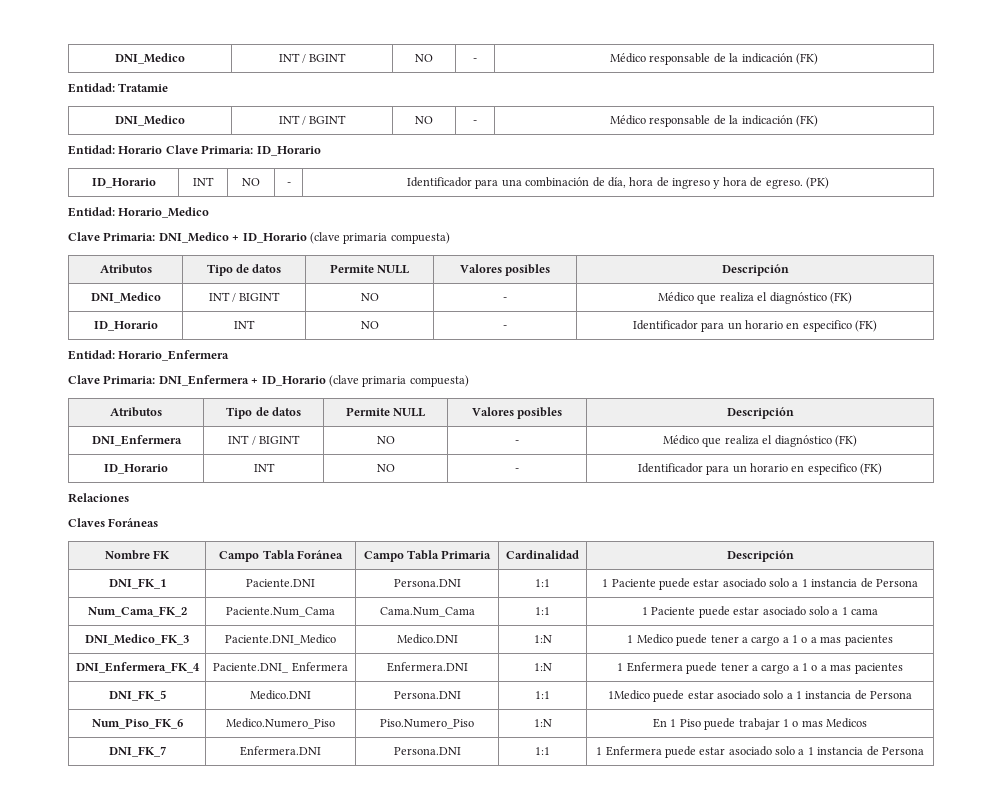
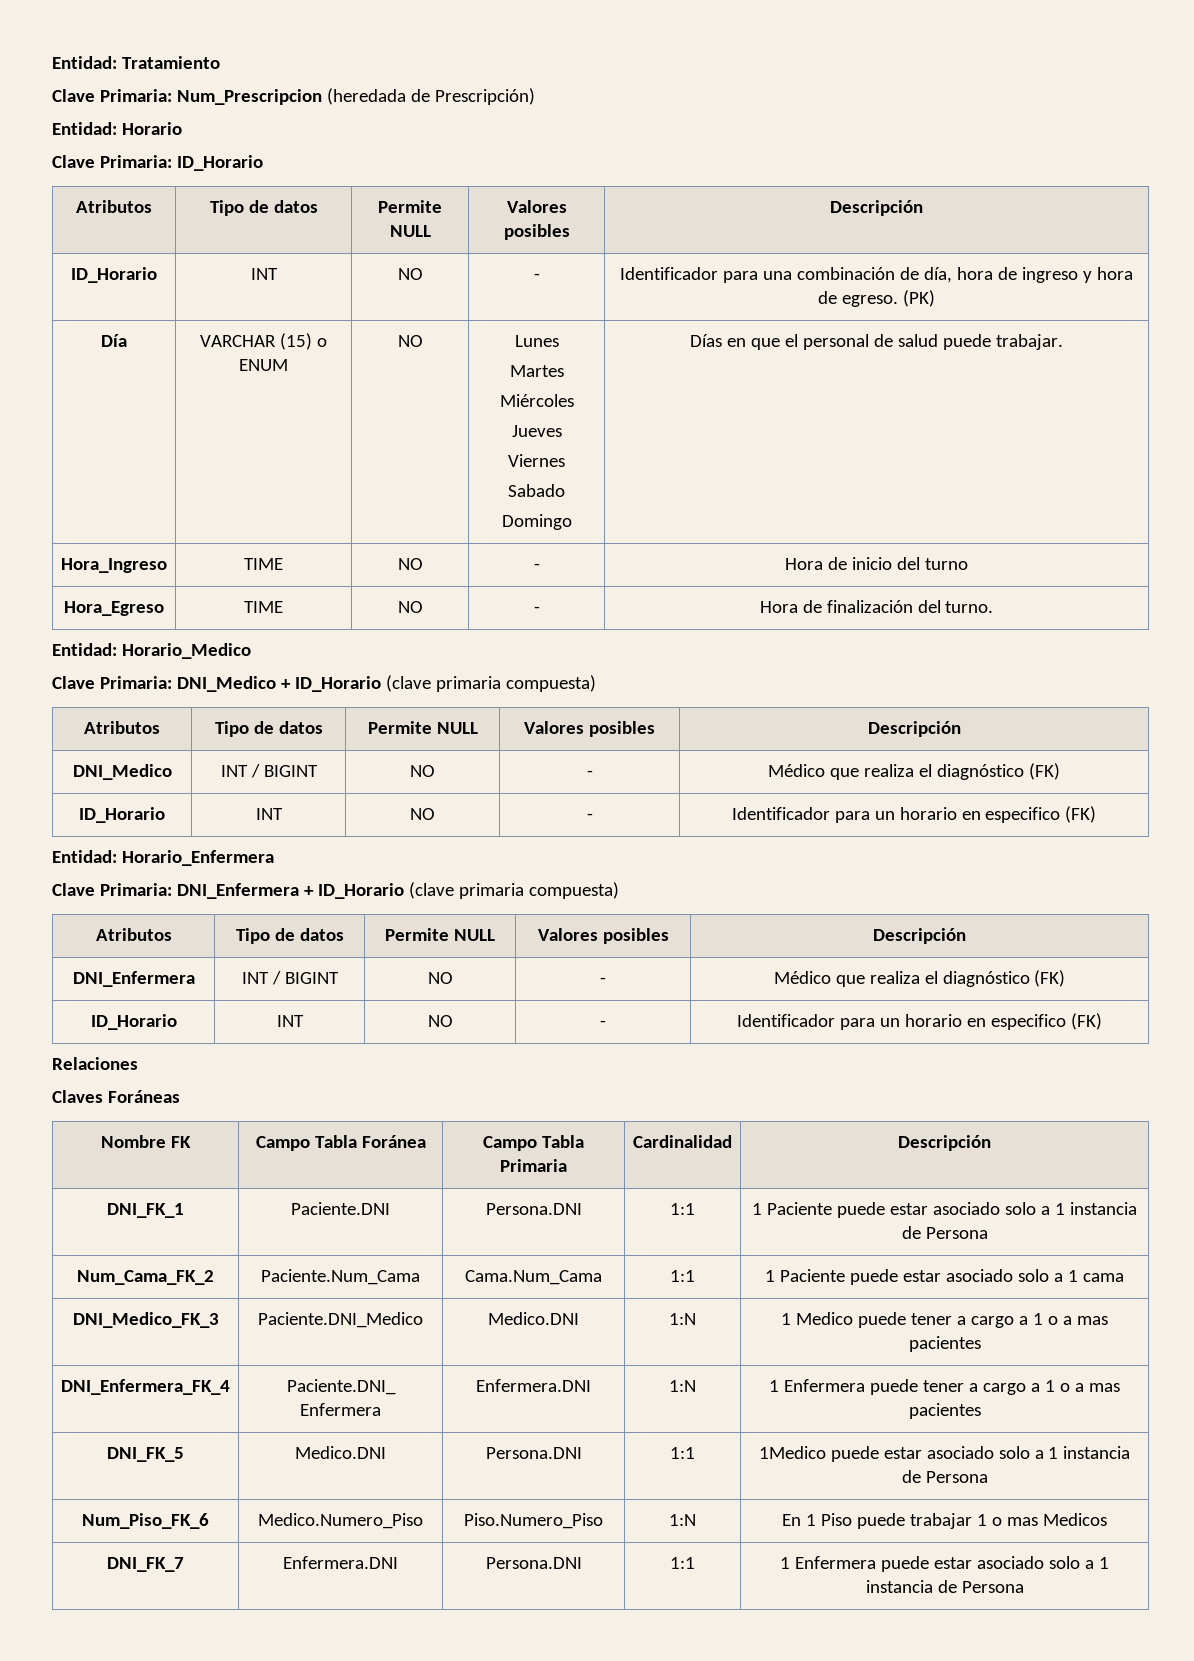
[115,53,185,64] [278,53,347,63] [415,54,433,62] [473,58,477,62] [610,53,818,65] [68,83,169,93] [115,115,185,126] [278,115,347,125] [415,116,433,124] [473,120,477,124] [610,115,818,127] DNI_Medico | INT / BGINT | NO | - | Médico responsable de la indicación (FK) // Entidad: Tratamie // DNI_Medico | INT / BGINT | NO | - | Médico responsable de la indicación (FK) -> [52,56,220,69] [52,88,535,105] Entidad: Tratamiento // Clave Primaria: Num_Prescripcion (heredada de Prescripción)
(163, 150) none -> (182, 128) //
(321, 151) none -> [76,200,152,213] [209,200,318,216] [378,200,442,213] [389,225,431,237] [506,200,567,213] [503,224,570,240] [830,200,923,216] // Atributos | Tipo de datos | Permite NULL | Valores posibles | Descripción
(829, 183) none -> [101,334,127,347] [200,333,327,350] [239,359,288,371] [397,335,423,347] [514,335,559,347] [509,365,564,377] [499,394,574,407] [511,425,562,437] [508,454,565,467] [508,484,565,497] [501,514,572,530] [690,334,1063,350] [61,558,167,573] [244,558,283,570] [397,558,423,570] [533,563,540,570] [785,557,968,570] [64,601,164,616] [244,601,283,613] [397,601,423,613] [533,606,540,613] [759,600,994,613] // Día | VARCHAR (15) o ENUM | NO | Lunes // Martes // Miércoles // Jueves // Viernes // Sabado // Domingo | Días en que el personal de salud puede trabajar. // Hora_Ingreso | TIME | NO | - | Hora de inicio del turno // Hora_Egreso | TIME | NO | - | Hora de finalización del turno.

